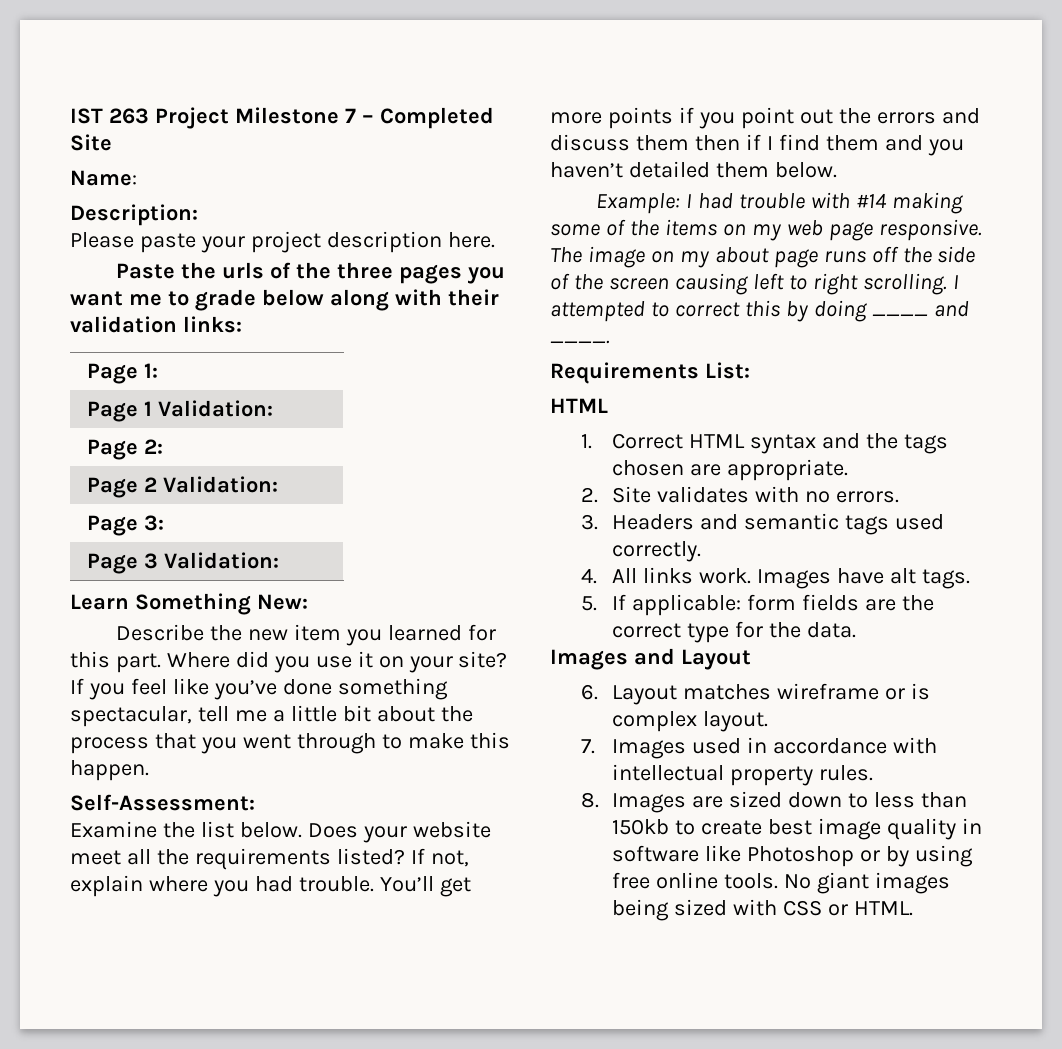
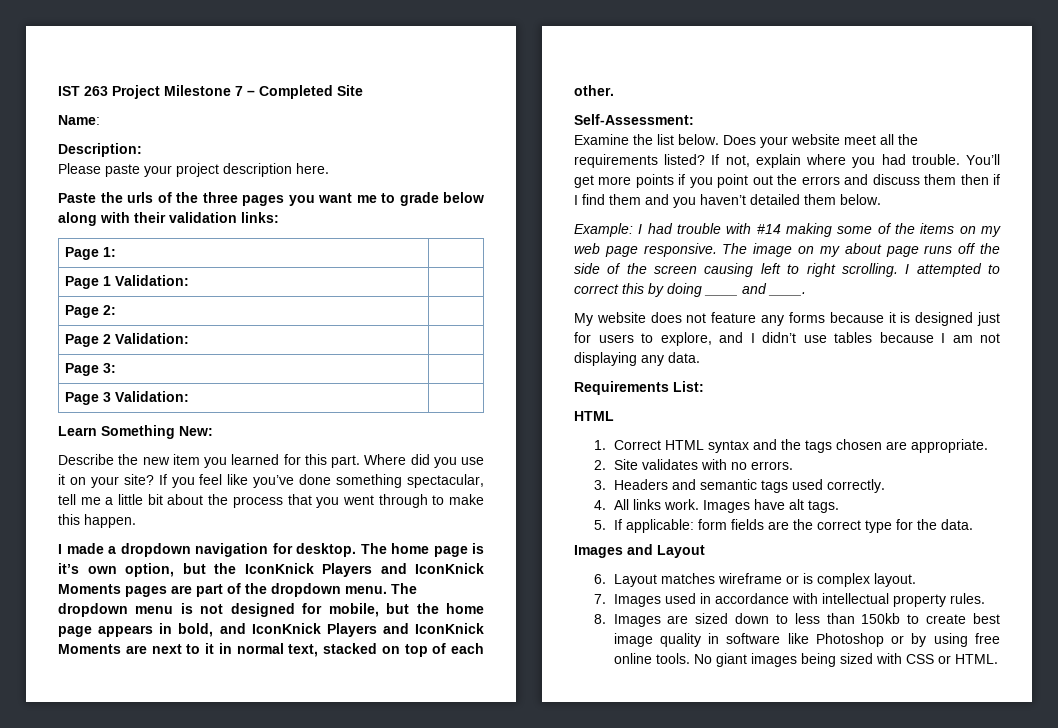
(149, 770) none -> [58,543,484,557] [58,563,484,577] [58,583,417,597] [58,603,485,617] [58,623,484,637] [58,643,484,657] [574,85,614,96] // I made a dropdown navigation for desktop. The home page is it’s own option, but the IconKnick Players and IconKnick Moments pages are part of the dropdown menu. The dropdown menu is not designed for mobile, but the home page appears in bold, and IconKnick Players and IconKnick Moments are next to it in normal text, stacked on top of each other.
(610, 342) none -> [574,312,1000,326] [574,332,1000,346] [574,352,700,366] // My website does not feature any forms because it is designed just for users to explore, and I didn’t use tables because I am not displaying any data.

